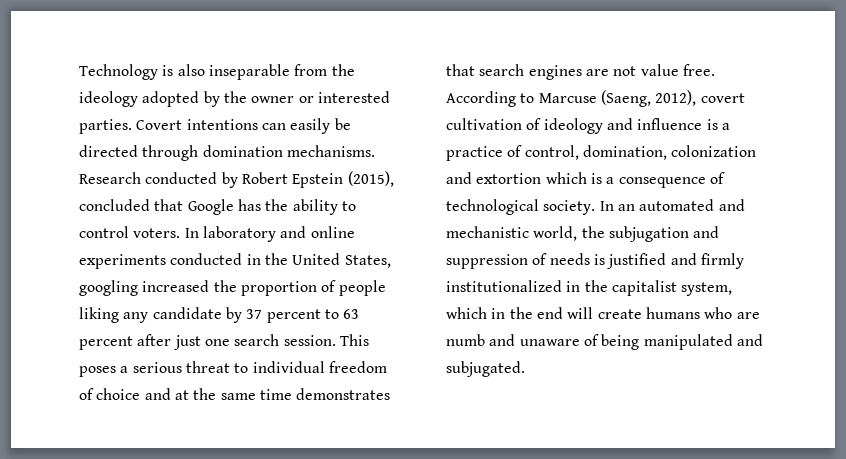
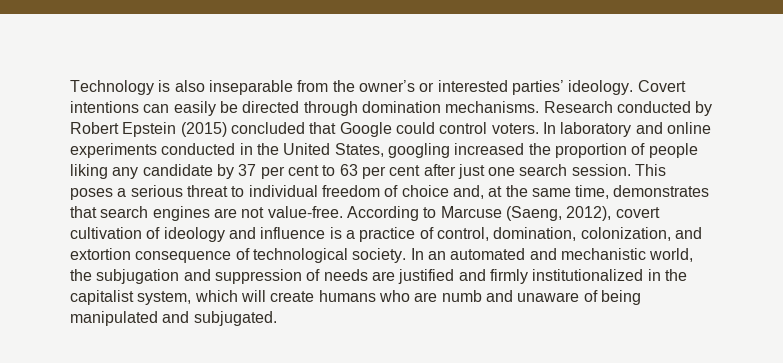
[79,91,390,107] [79,119,132,134] ideology adopted by the owner or interested parties. -> [358,80,634,95] owner’s or interested parties’ ideology.
[347,171,394,187] (2015), -> [180,122,227,137] (2015)
[237,199,356,215] has the ability to -> [395,122,435,134] could
[266,309,360,323] [79,336,133,350] percent to 63 percent -> [260,164,421,179] per cent to 63 per cent
[144,388,171,400] and -> [452,185,484,199] and,
[259,389,292,400] time -> [575,185,610,199] time,
[640,64,715,76] value free. -> [267,206,343,218] value-free.
[671,145,757,157] colonization -> [580,227,671,241] colonization,
[545,172,615,184] which is a -> (131, 254) none
[593,254,605,265] is -> [371,271,395,281] are
[491,307,563,319] in the end -> (238, 296) none

